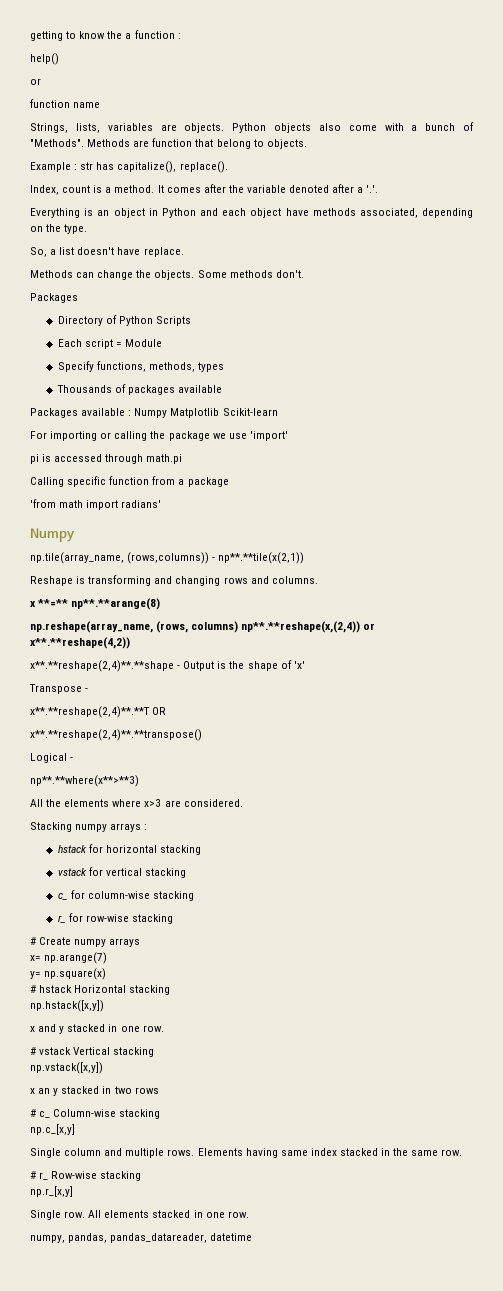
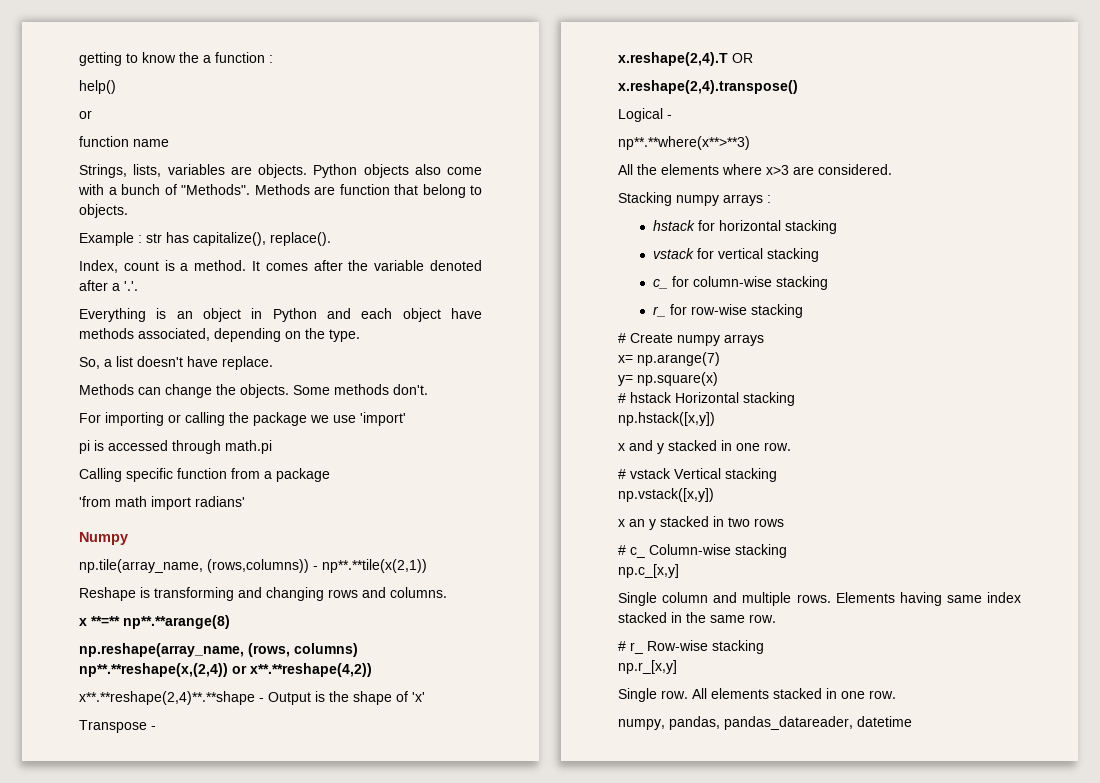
[30,293,78,303] [57,315,192,326] [57,339,163,349] [57,361,225,372] [56,384,223,395] [30,408,278,418] // Packages // Directory of Python Scripts // Each script = Module // Specify functions, methods, types // Thousands of packages available // Packages available : Numpy Matplotlib Scikit-learn -> (428, 389) none
[30,706,150,718] x**.**reshape(2,4)**.**T -> [618,52,728,66] x.reshape(2,4).T
[30,729,202,741] x**.**reshape(2,4)**.**transpose() -> [618,80,798,94] x.reshape(2,4).transpose()

